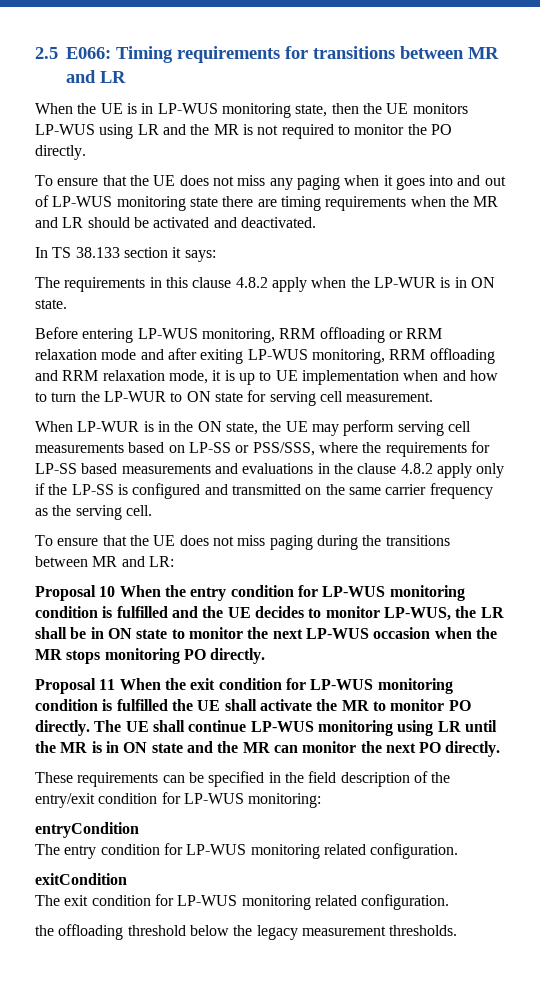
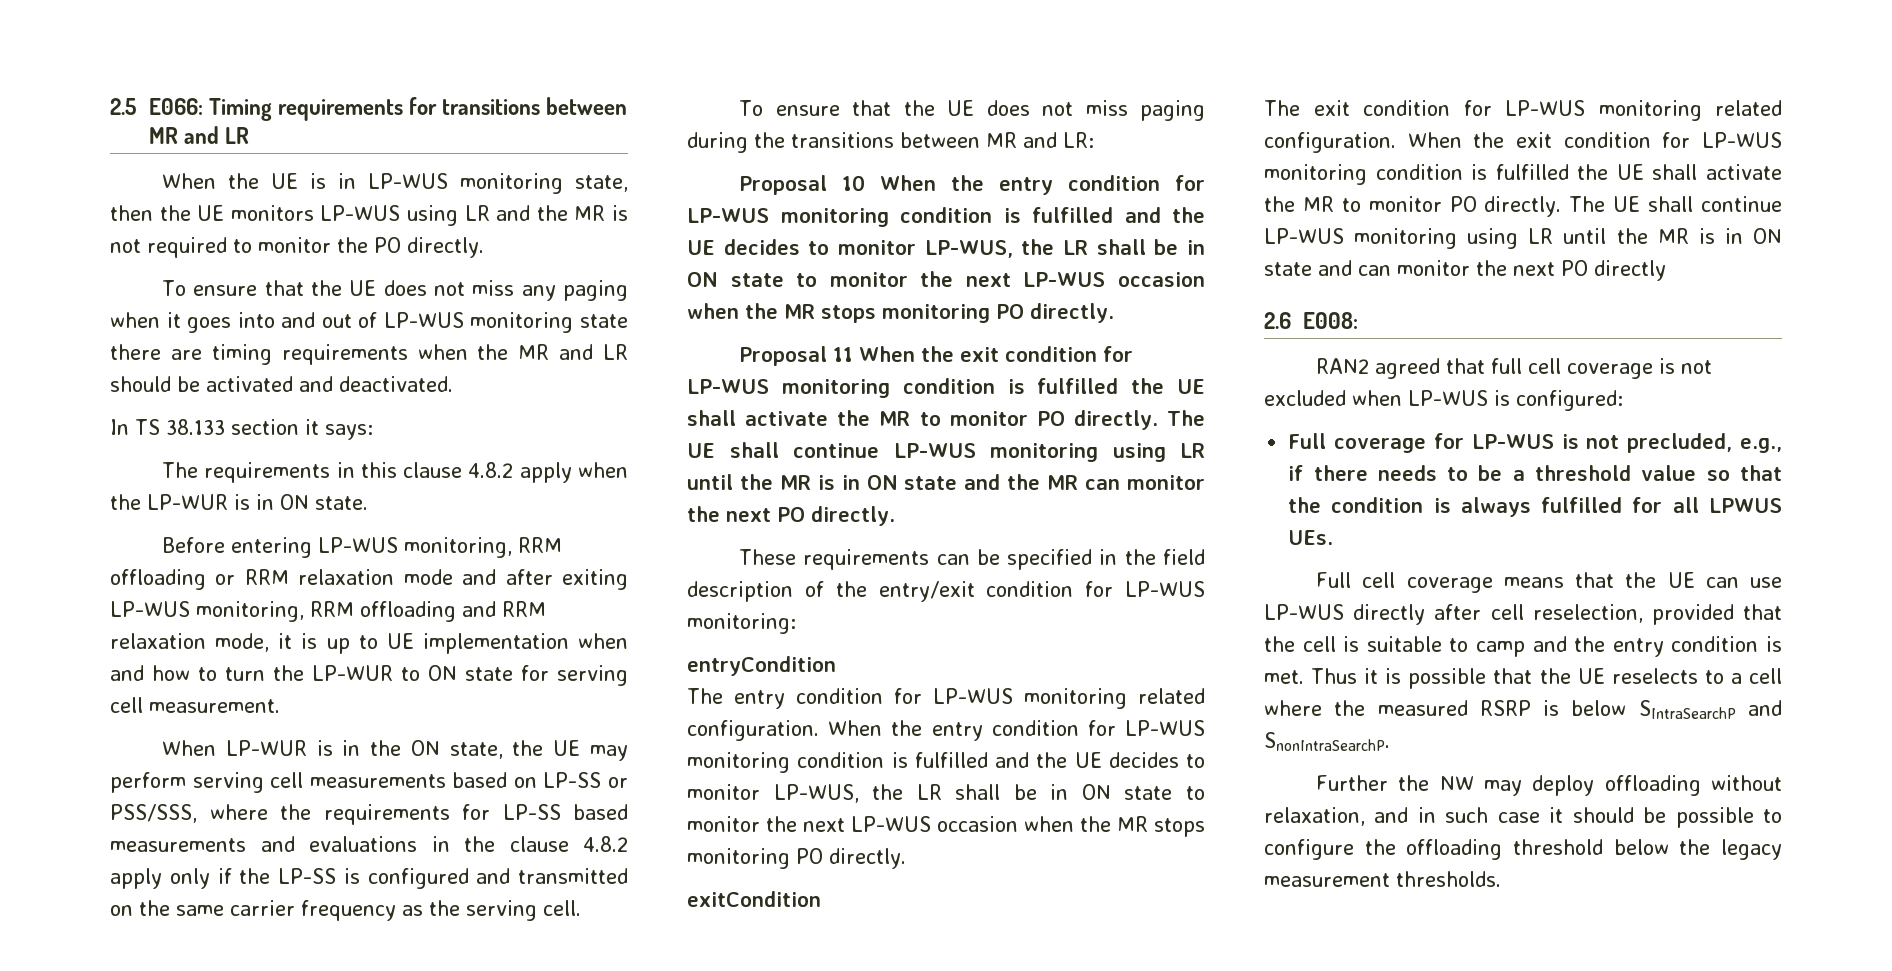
(459, 851) none -> [828,720,1205,741] [687,752,1205,773] [687,784,1205,803] [687,816,1205,837] [687,848,906,869] When the entry condition for LP-WUS monitoring condition is fulfilled and the UE decides to monitor LP-WUS, the LR shall be in ON state to monitor the next LP-WUS occasion when the MR stops monitoring PO directly.
(450, 902) // -> [1407,132,1782,148] [1264,164,1782,185] [1264,196,1782,217] [1264,228,1782,249] [1264,260,1666,281] [1264,312,1358,329] [1316,358,1713,379] [1264,390,1623,411] [1288,433,1782,453] [1288,465,1782,481] [1288,497,1782,517] [1288,530,1334,545] [1316,572,1782,593] [1264,604,1782,625] [1264,636,1782,657] [1264,668,1782,689] [1264,700,1782,719] [1264,732,1390,751] [1316,775,1782,796] [1264,807,1782,828] [1264,839,1354,860] When the exit condition for LP-WUS monitoring condition is fulfilled the UE shall activate the MR to monitor PO directly. The UE shall continue LP-WUS monitoring using LR until the MR is in ON state and can monitor the next PO directly // 2.6 E008: // RAN2 agreed that full cell coverage is not excluded when LP-WUS is configured: // Full coverage for LP-WUS is not precluded, e.g., if there needs to be a threshold value so that the condition is always fulfilled for all LPWUS UEs. // Full cell coverage means that the UE can use LP-WUS directly after cell reselection, provided that the cell is suitable to camp and the entry condition is met. Thus it is possible that the UE reselects to a cell where the measured RSRP is below SIntraSearchP and SnonIntraSearchP. // Further the NW may deploy offloading without relaxation, and in such case it should be possible to configure

